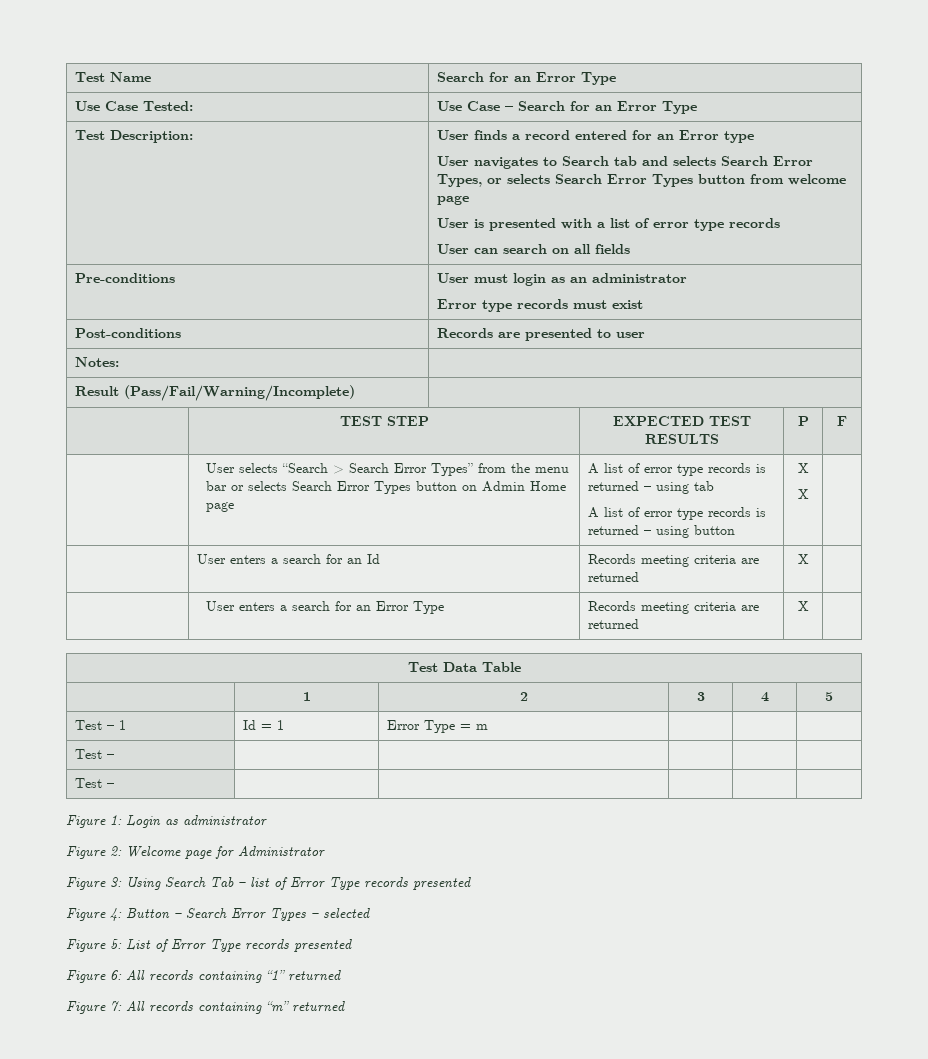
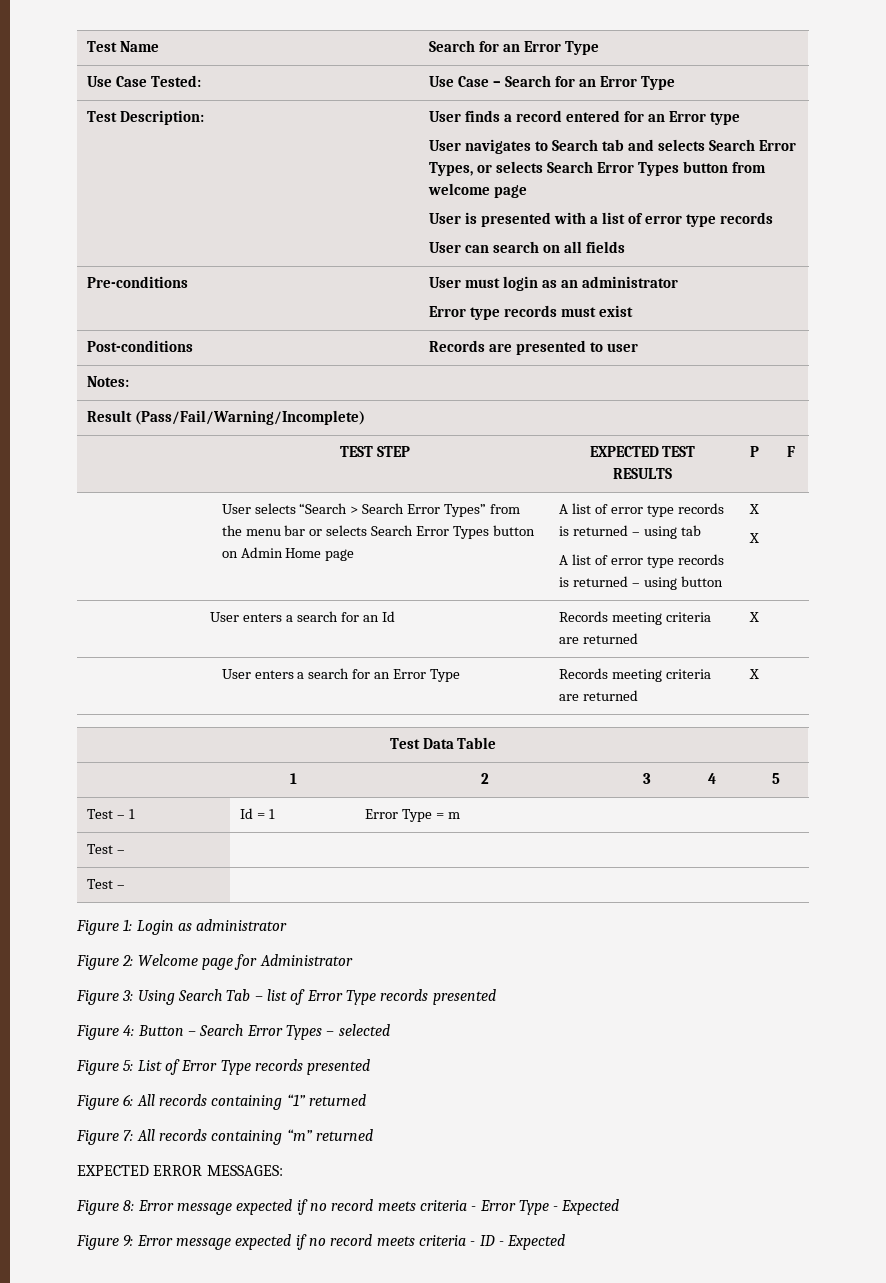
(345, 1006) none -> [77,1165,283,1176] [76,1199,620,1215] [76,1234,566,1250] // EXPECTED ERROR MESSAGES: // Figure 8: Error message expected if no record meets criteria - Error Type - Expected // Figure 9: Error message expected if no record meets criteria - ID - Expected

